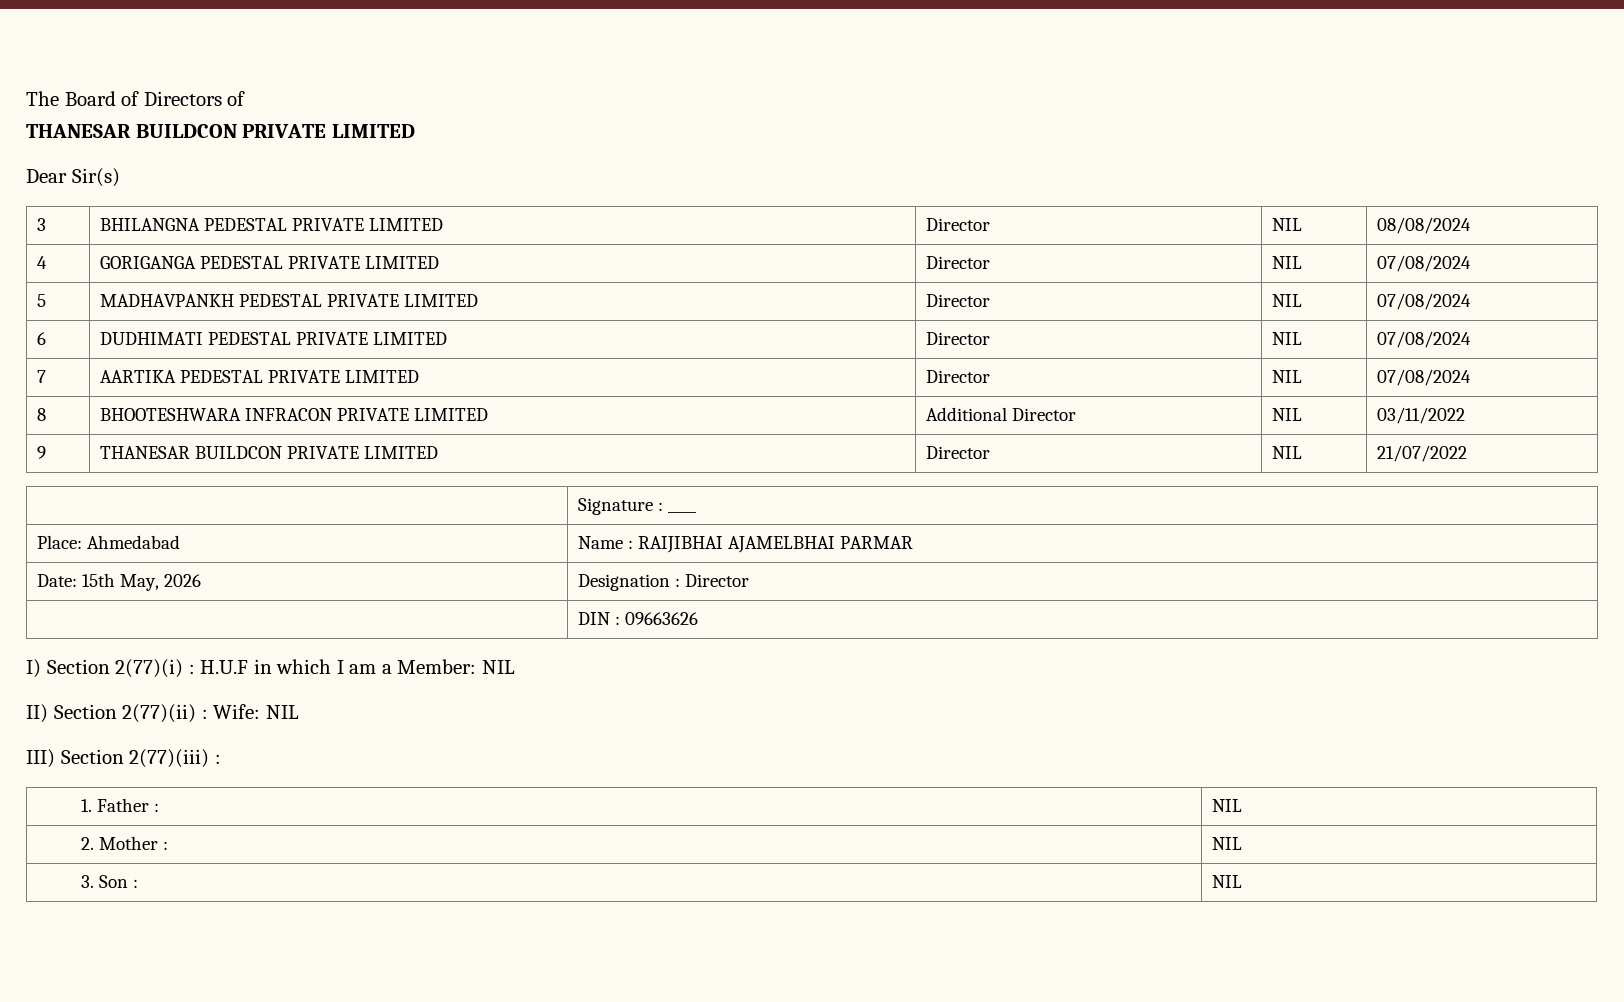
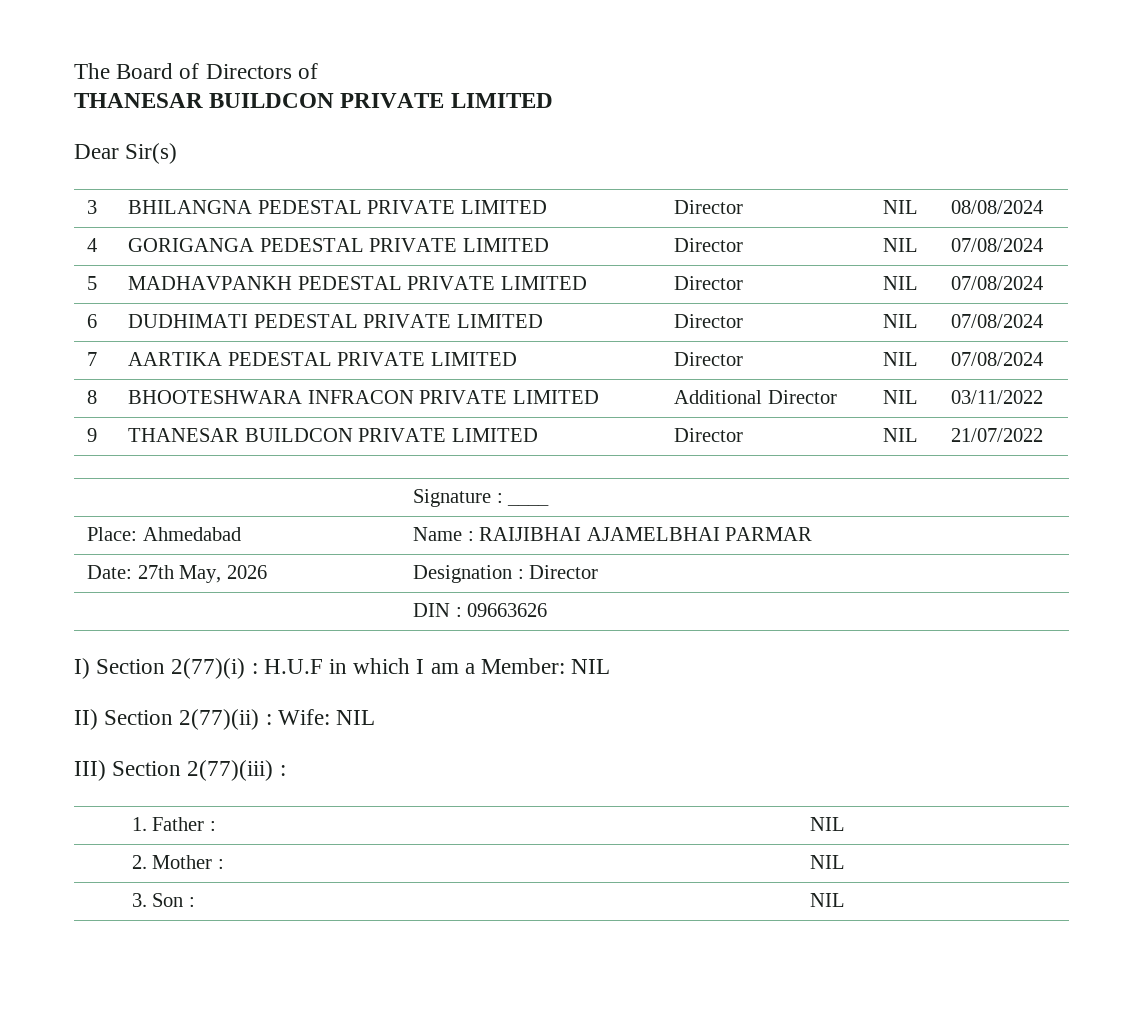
[81,573,115,587] 15th -> [137,565,174,579] 27th

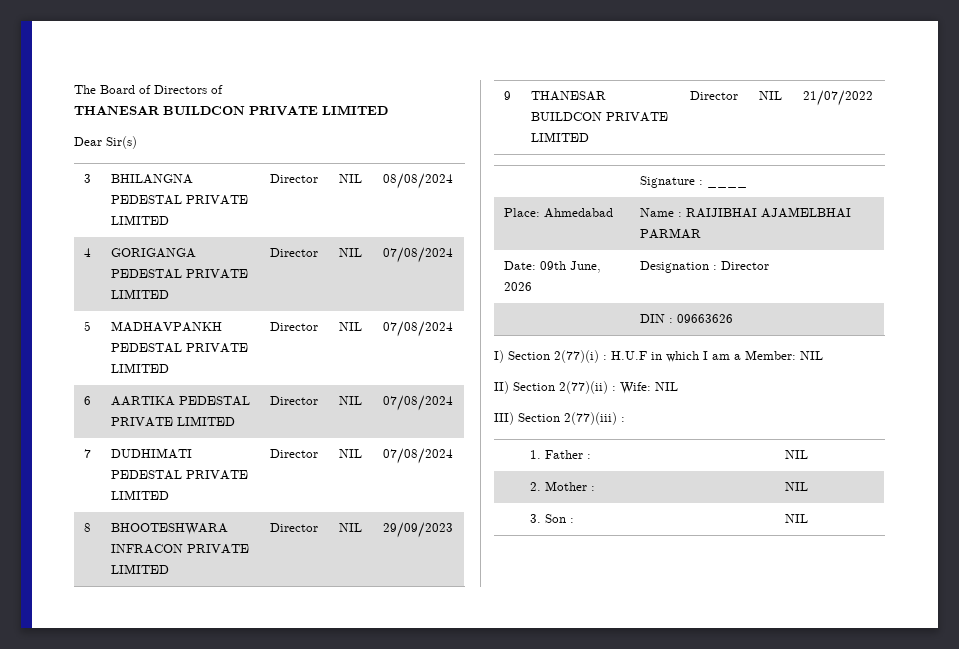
[128,314,249,328] DUDHIMATI -> [110,396,175,406] AARTIKA
[128,352,223,366] AARTIKA -> [110,448,192,459] DUDHIMATI
[674,390,837,404] [883,390,919,404] [951,390,1044,404] Additional Director | NIL | 03/11/2022 -> [269,523,318,532] [338,523,362,532] [382,522,453,538] Director | NIL | 29/09/2023
[137,565,222,583] 27th May, -> [539,261,601,273] 09th June,

